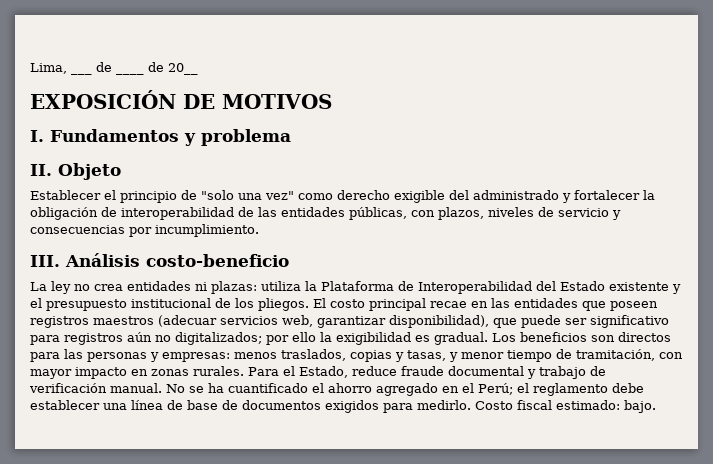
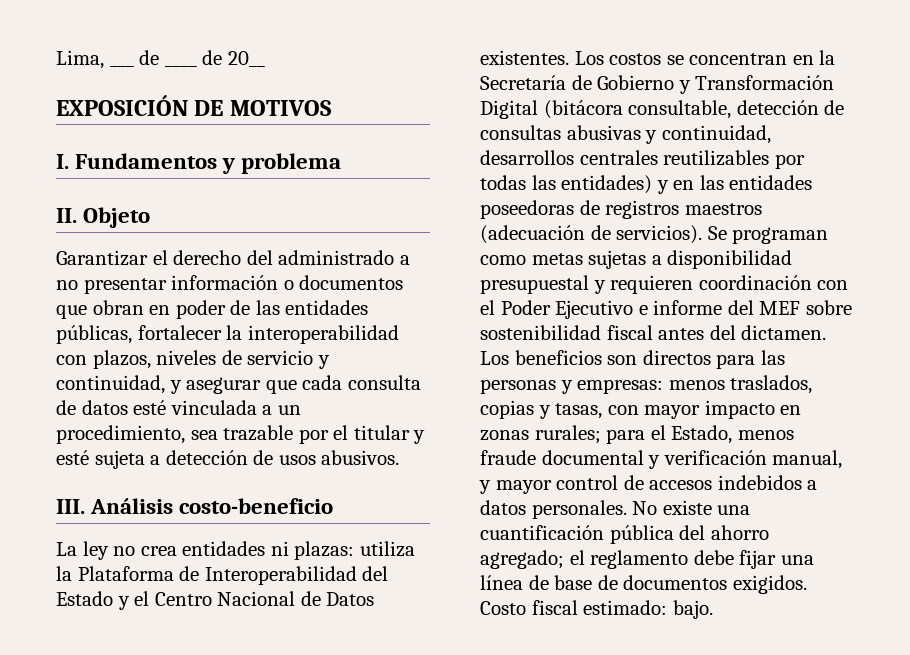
[30,190,655,203] [30,207,234,220] Establecer el principio de "solo una vez" como derecho exigible del administrado y fortalecer la obligación de interoperabilidad -> [56,250,410,266] [56,275,404,294] [56,300,226,319] Garantizar el derecho del administrado a no presentar información o documentos que obran en poder
(407, 213) none -> [137,325,399,344] fortalecer la interoperabilidad
[30,224,259,237] consecuencias por incumplimiento. -> [56,375,421,394] [56,400,301,415] [56,425,426,444] [56,450,400,469] continuidad, y asegurar que cada consulta de datos esté vinculada a un procedimiento, sea trazable por el titular y esté sujeta a detección de usos abusivos.
[609,282,669,291] existente -> (113, 598) none
[46,298,658,311] [30,315,669,328] [30,332,488,345] presupuesto institucional de los pliegos. El costo principal recae en las entidades que poseen registros maestros (adecuar servicios web, garantizar disponibilidad), que puede ser significativo para registros aún no digitalizados; por ello la exigibilidad es gradual. -> [154,591,375,606] [480,50,836,65] [480,75,835,94] [480,100,845,119] [480,125,771,144] [480,150,805,169] [480,175,813,194] [480,200,762,219] [480,225,829,244] [480,250,793,269] [480,275,849,294] [480,300,852,319] [480,325,827,340] Centro Nacional de Datos existentes. Los costos se concentran en la Secretaría de Gobierno y Transformación Digital (bitácora consultable, detección de consultas abusivas y continuidad, desarrollos centrales reutilizables por todas las entidades) y en las entidades poseedoras de registros maestros (adecuación de servicios). Se programan como metas sujetas a disponibilidad presupuestal y requieren coordinación con el Poder Ejecutivo e informe del MEF sobre sostenibilidad fiscal antes del dictamen.
[449,349,655,362] y menor tiempo de tramitación, -> (603, 411) none
[193,366,279,376] rurales. Para -> [534,425,646,444] rurales; para
[352,366,397,376] reduce -> [737,430,794,440] menos
[539,366,606,379] [29,383,513,396] trabajo de verificación manual. No se ha cuantificado el ahorro agregado en el Perú; -> [663,450,843,469] [479,475,818,494] [480,500,751,519] [480,525,769,544] [480,550,564,569] verificación manual, y mayor control de accesos indebidos a datos personales. No existe una cuantificación pública del ahorro agregado;
[30,400,100,410] establecer -> [739,550,777,569] fijar
[325,400,471,413] exigidos para medirlo. -> [732,575,807,594] exigidos.

